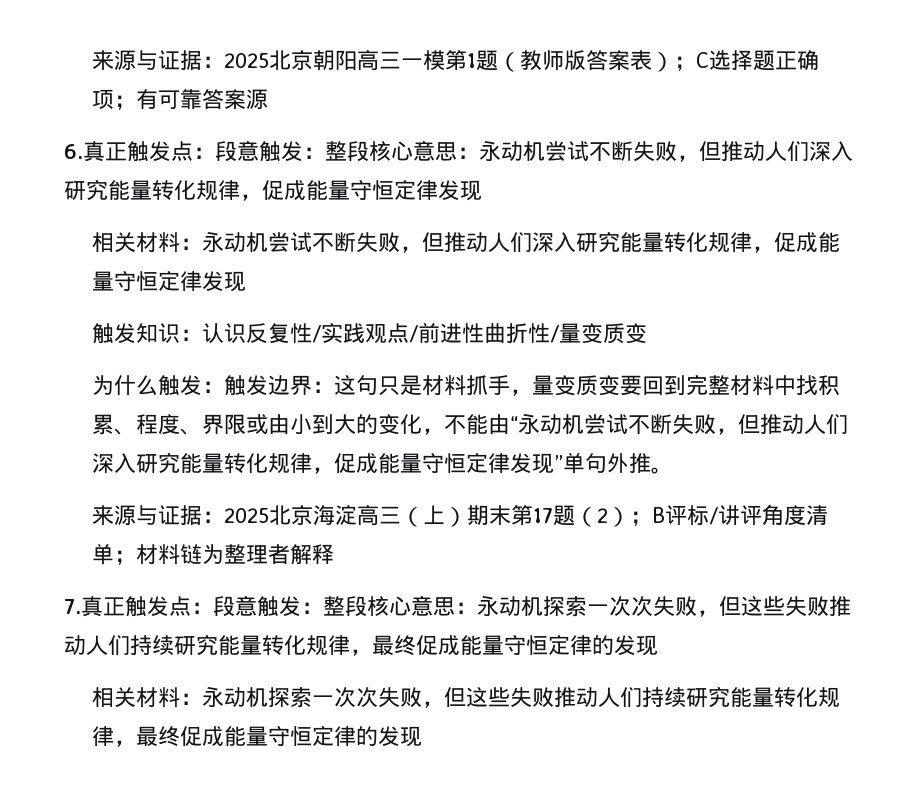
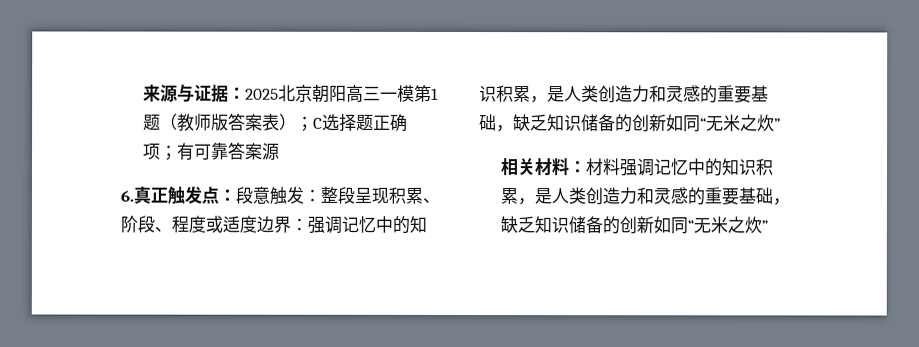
[369,140,853,162] [64,179,482,201] [91,231,840,253] [91,271,246,292] [91,322,647,344] [91,374,840,396] [91,414,848,435] [91,452,673,474] [91,504,828,527] [91,544,334,565] [64,595,851,617] [64,634,658,656] [91,686,840,708] [91,726,422,747] 核心意思：永动机尝试不断失败，但推动人们深入研究能量转化规律，促成能量守恒定律发现 // 相关材料：永动机尝试不断失败，但推动人们深入研究能量转化规律，促成能量守恒定律发现 // 触发知识：认识反复性/实践观点/前进性曲折性/量变质变 // 为什么触发：触发边界：这句只是材料抓手，量变质变要回到完整材料中找积累、程度、界限或由小到大的变化，不能由“永动机尝试不断失败，但推动人们深入研究能量转化规律，促成能量守恒定律发现”单句外推。 // 来源与证据：2025北京海淀高三（上）期末第17题（2）；B评标/讲评角度清单；材料链为整理者解释 // 7.真正触发点：段意触发：整段核心意思：永动机探索一次次失败，但这些失败推动人们持续研究能量转化规律，最终促成能量守恒定律的发现 // 相关材料：永动机探索一次次失败，但这些失败推动人们持续研究能量转化规律，最终促成能量守恒定律的发现 -> [354,186,440,204] [120,215,427,234] [479,85,769,104] [479,114,781,133] [500,158,775,177] [500,187,791,206] [500,216,769,235] 呈现积累、阶段、程度或适度边界：强调记忆中的知识积累，是人类创造力和灵感的重要基础，缺乏知识储备的创新如同“无米之炊” // 相关材料：材料强调记忆中的知识积累，是人类创造力和灵感的重要基础，缺乏知识储备的创新如同“无米之炊”

